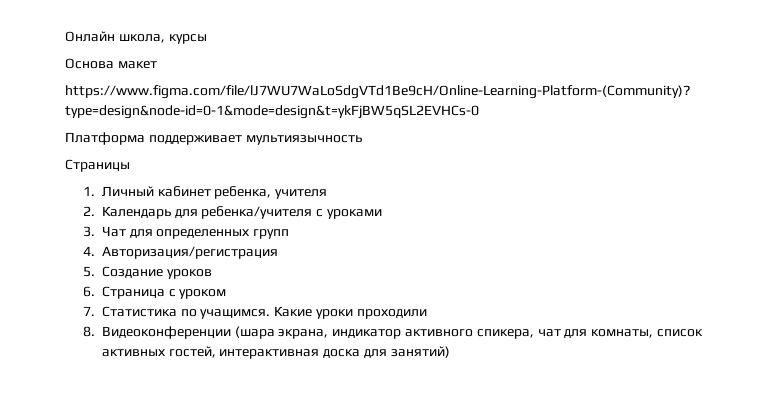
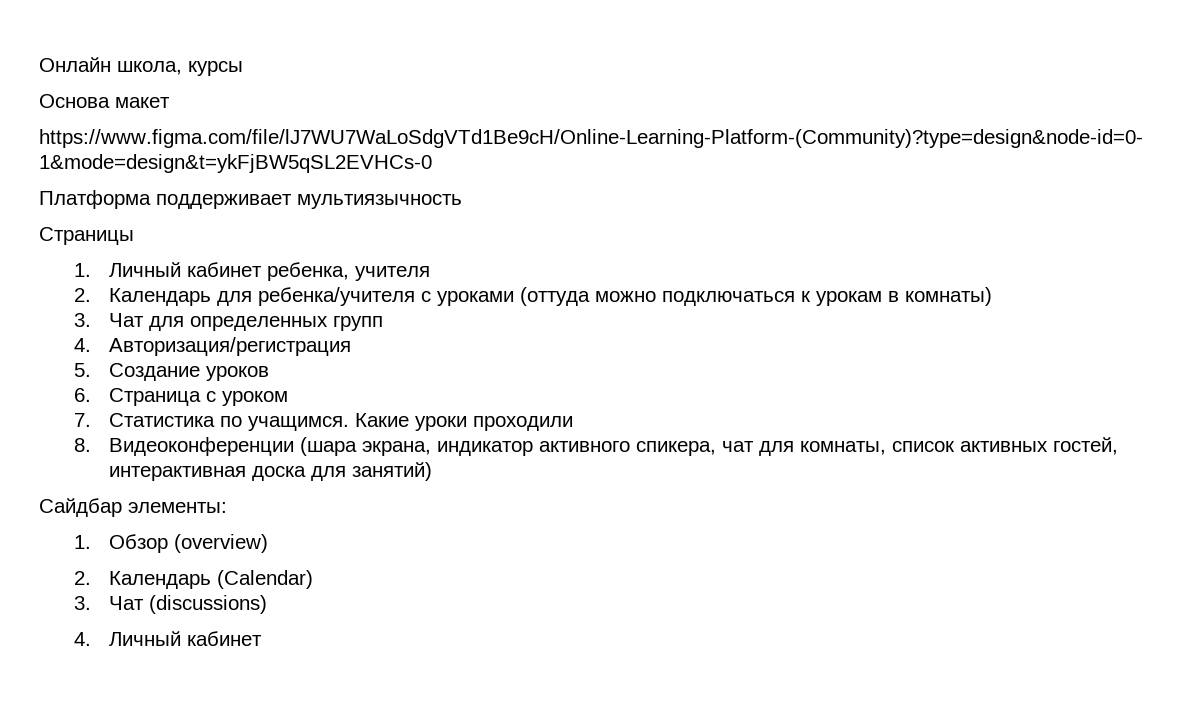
(382, 214) none -> [519,287,992,306] (оттуда можно подключаться к урокам в комнаты)
(450, 352) none -> [39,498,227,517] [73,534,268,553] [73,570,313,589] [73,595,267,614] [73,631,262,646] // Сайдбар элементы: // 1. Обзор (overview) // 2. Календарь (Calendar) // 3. Чат (discussions) // 4. Личный кабинет

